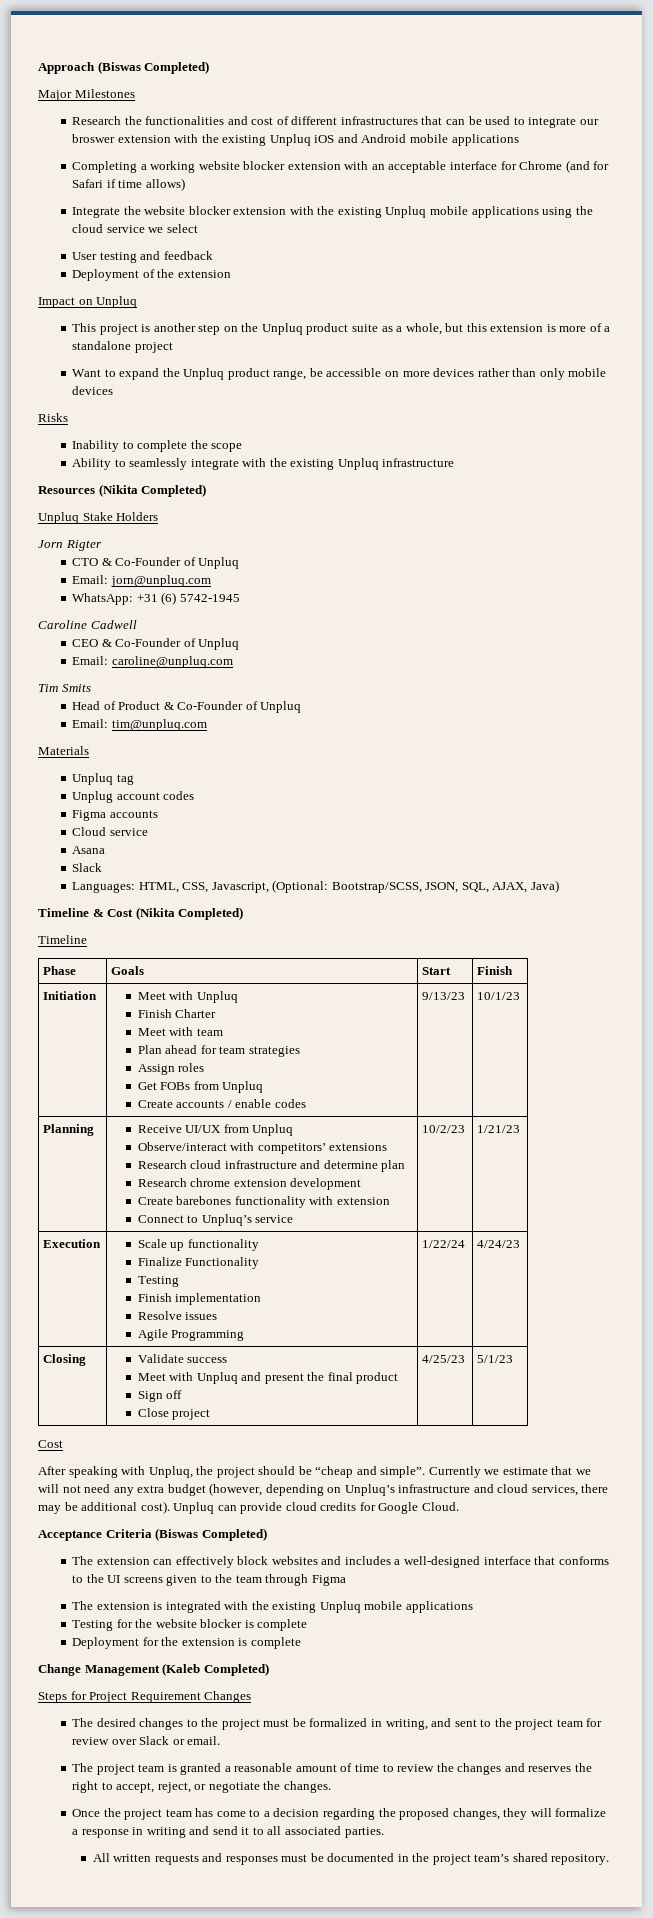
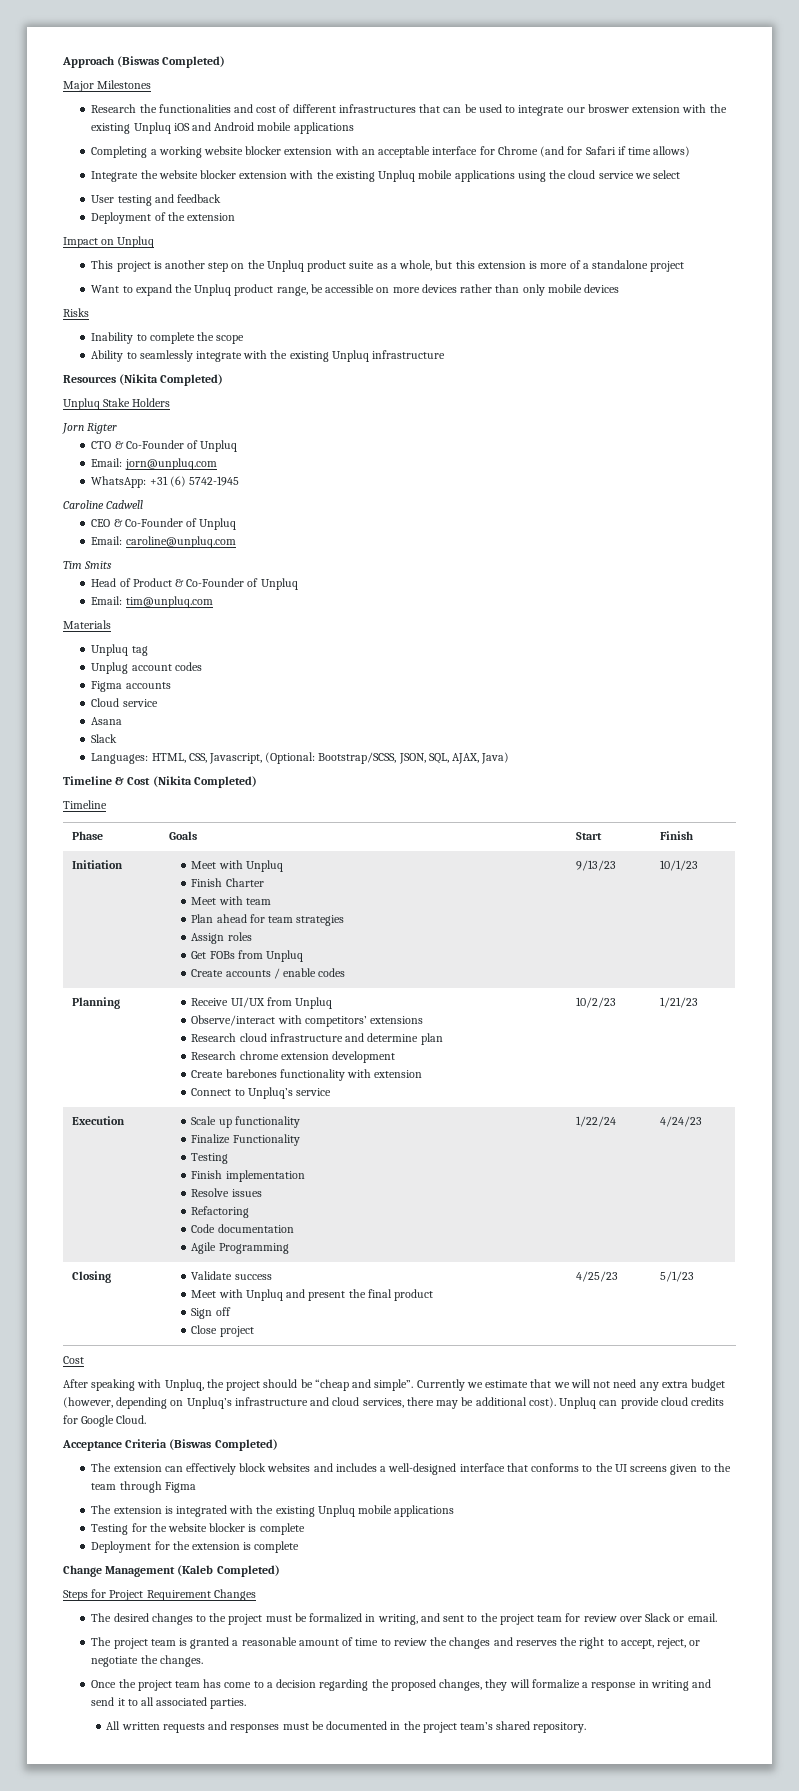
(218, 1316) none -> [191,1206,250,1218] [191,1224,294,1233] // Refactoring // Code documentation

